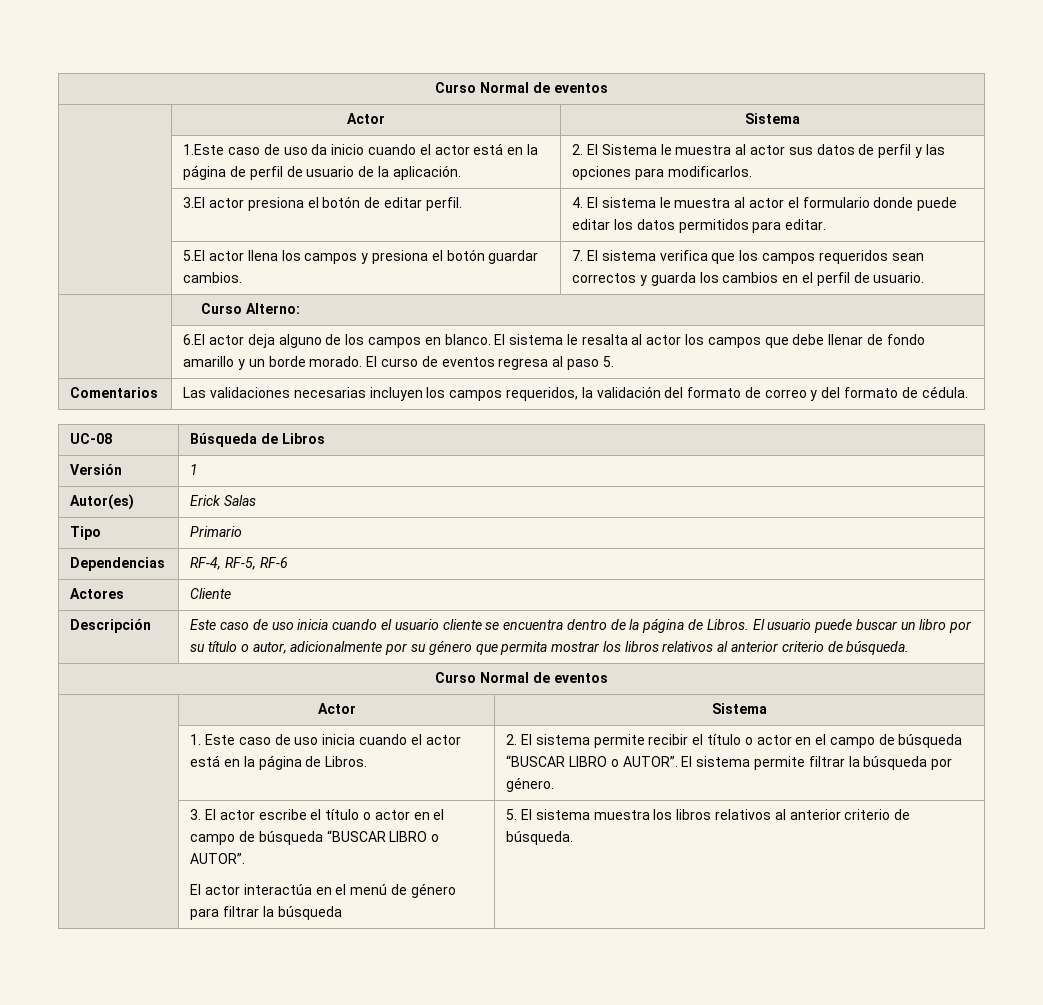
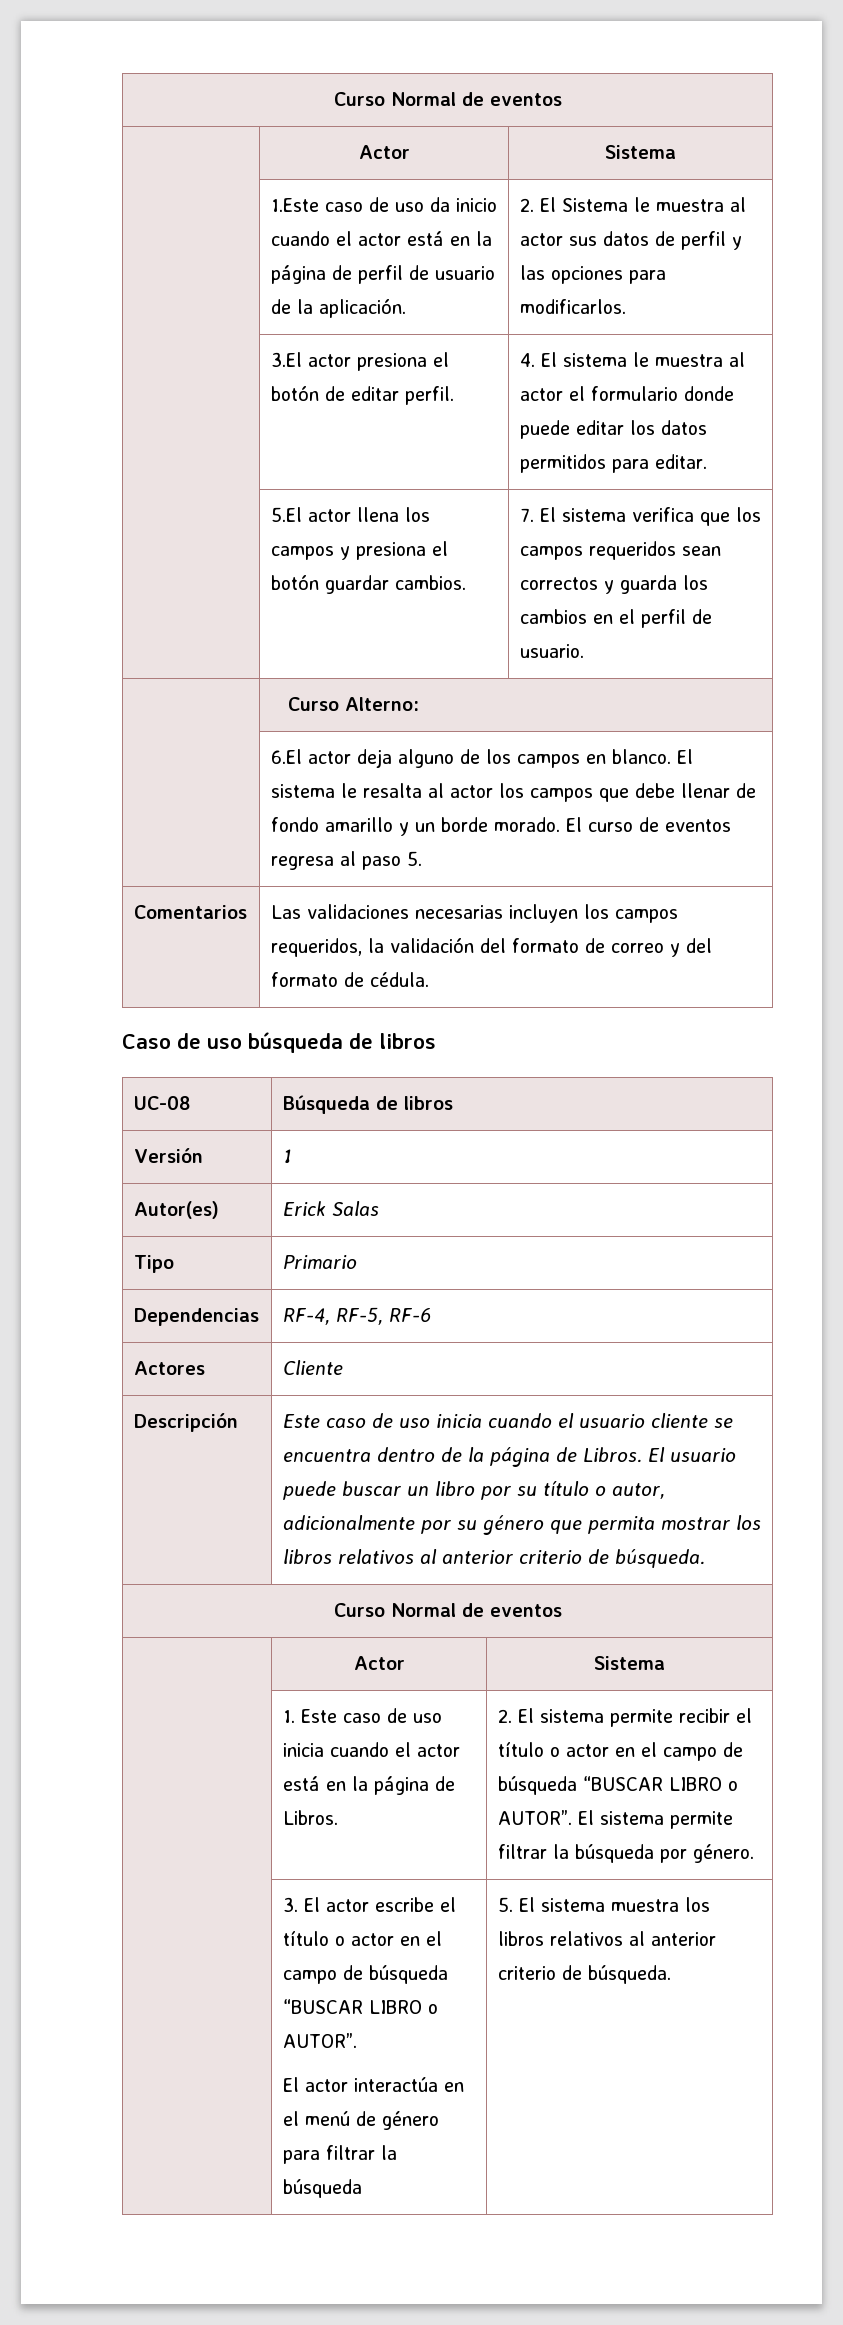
(968, 392) none -> [122,1032,436,1053] // Caso de uso búsqueda de libros
[281,433,325,444] Libros -> [403,1096,453,1110] libros

